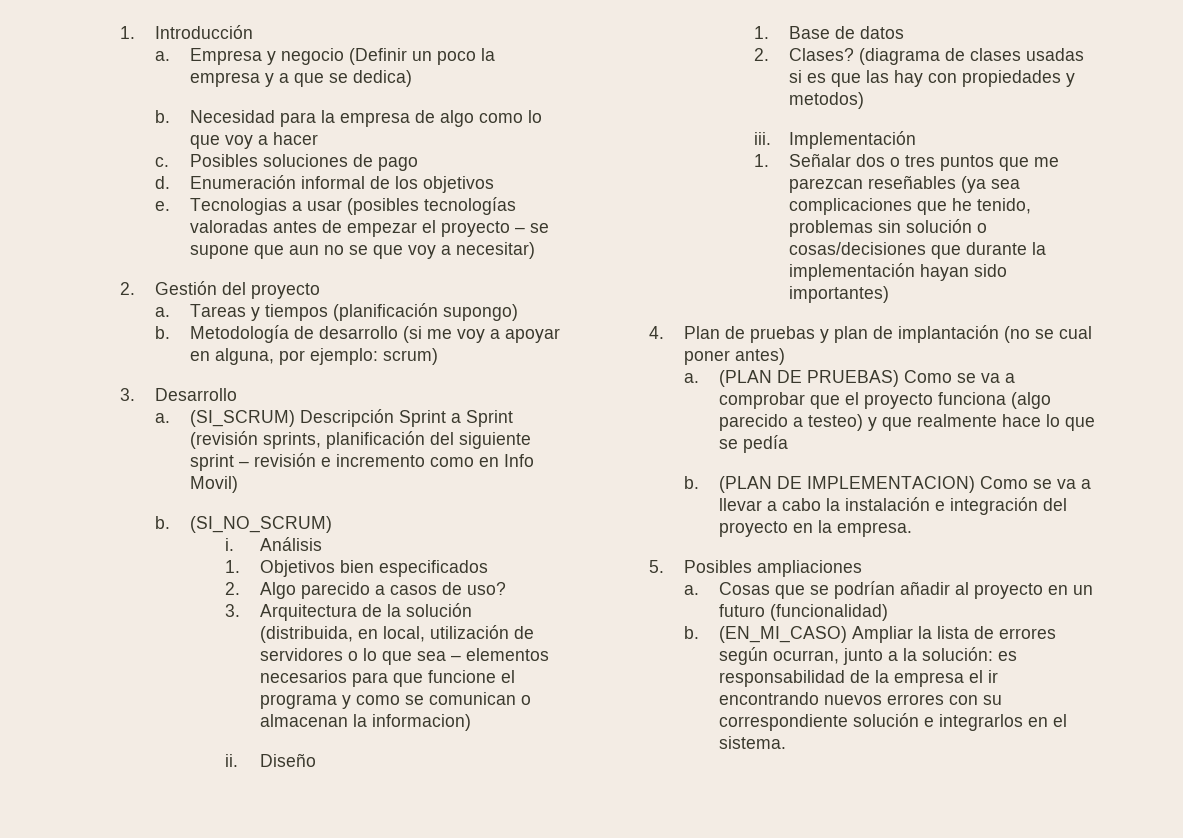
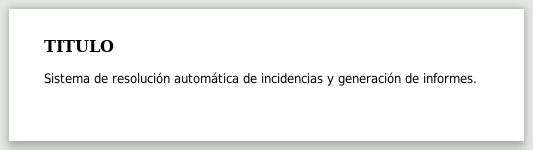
[119,25,253,39] [154,48,495,65] [189,70,412,87] [154,110,542,127] [189,132,318,149] [154,154,418,171] [154,175,494,193] [154,197,516,215] [189,220,549,237] [189,242,535,259] [119,281,320,299] [154,303,518,321] [154,325,560,343] [189,348,438,365] [119,388,237,401] [154,409,513,427] [189,431,531,449] [189,453,534,471] [189,476,238,493] [154,516,332,533] [224,537,322,551] [224,560,488,577] [224,582,506,599] [224,603,472,621] [259,625,534,643] [259,648,549,665] [259,670,515,687] [259,692,531,709] [259,714,471,731] [224,753,316,767] [753,26,904,39] [753,48,1084,65] [788,70,1075,87] [788,92,864,109] [753,131,916,149] [753,153,1059,171] [788,175,1020,193] [788,198,1031,215] [788,219,987,237] [788,242,1046,259] [788,263,1007,281] [788,286,889,303] [648,325,1092,343] [683,348,785,365] [683,370,1015,387] [718,392,1051,409] [718,414,1095,431] [718,435,788,453] [683,476,1091,493] [718,497,1067,515] [718,520,912,537] [648,560,862,577] [683,581,1093,599] [718,604,888,621] [683,626,1056,643] [718,647,1017,665] [718,670,998,687] [718,692,1002,705] [718,713,1067,731] [718,736,786,749] 1. Introducción // a. Empresa y negocio (Definir un poco la empresa y a que se dedica) // b. Necesidad para la empresa de algo como lo que voy a hacer // c. Posibles soluciones de pago // d. Enumeración informal de los objetivos // e. Tecnologias a usar (posibles tecnologías valoradas antes de empezar el proyecto – se supone que aun no se que voy a necesitar) // 2. Gestión del proyecto // a. Tareas y tiempos (planificación supongo) // b. Metodología de desarrollo (si me voy a apoyar en alguna, por ejemplo: scrum) // 3. Desarrollo // a. (SI_SCRUM) Descripción Sprint a Sprint (revisión sprints, planificación del siguiente sprint – revisión e incremento como en Info Movil) // b. (SI_NO_SCRUM) // i. Análisis // 1. Objetivos bien especificados // 2. Algo parecido a casos de uso? // 3. Arquitectura de la solución (distribuida, en local, utilización de servidores o lo que sea – elementos necesarios para que funcione el programa y como se comunican o almacenan la informacion) // ii. Diseño // 1. Base de datos // 2. Clases? (diagrama de clases usadas si es que las hay con propiedades y metodos) // iii. Implementación // 1. Señalar dos o tres puntos que me parezcan reseñables (ya sea complicaciones que he tenido, problemas sin solución o cosas/decisiones que durante la implementación hayan sido importantes) // 4. Plan de pruebas y plan de implantación (no se cual poner antes) // a. (PLAN DE PRUEBAS) Como se va a comprobar que el proyecto funciona (algo parecido a testeo) y que realmente hace lo que se pedía // b. (PLAN DE IMPLEMENTACION) Como se va a llevar a cabo la instalación e integración del proyecto en la empresa. // 5. Posibles ampliaciones // a. Cosas que se podrían añadir al proyecto en un futuro (funcionalidad) // b. (EN_MI_CASO) Ampliar la lista de errores según ocurran, junto a la solución: es responsabilidad de la empresa el ir encontrando nuevos errores con su correspondiente solución e integrarlos en el sistema. -> [44,40,114,52] [44,72,477,86] TITULO // Sistema de resolución automática de incidencias y generación de informes.

